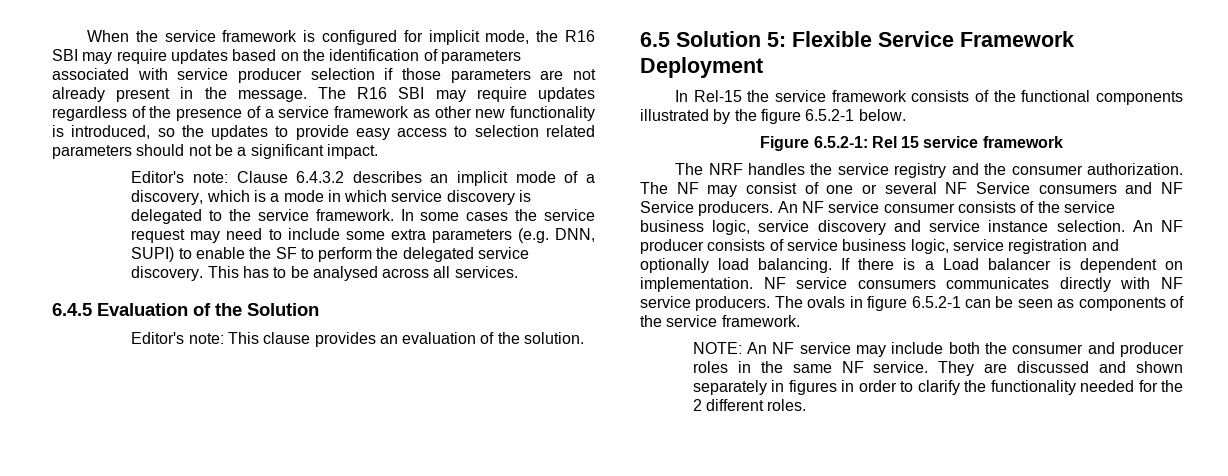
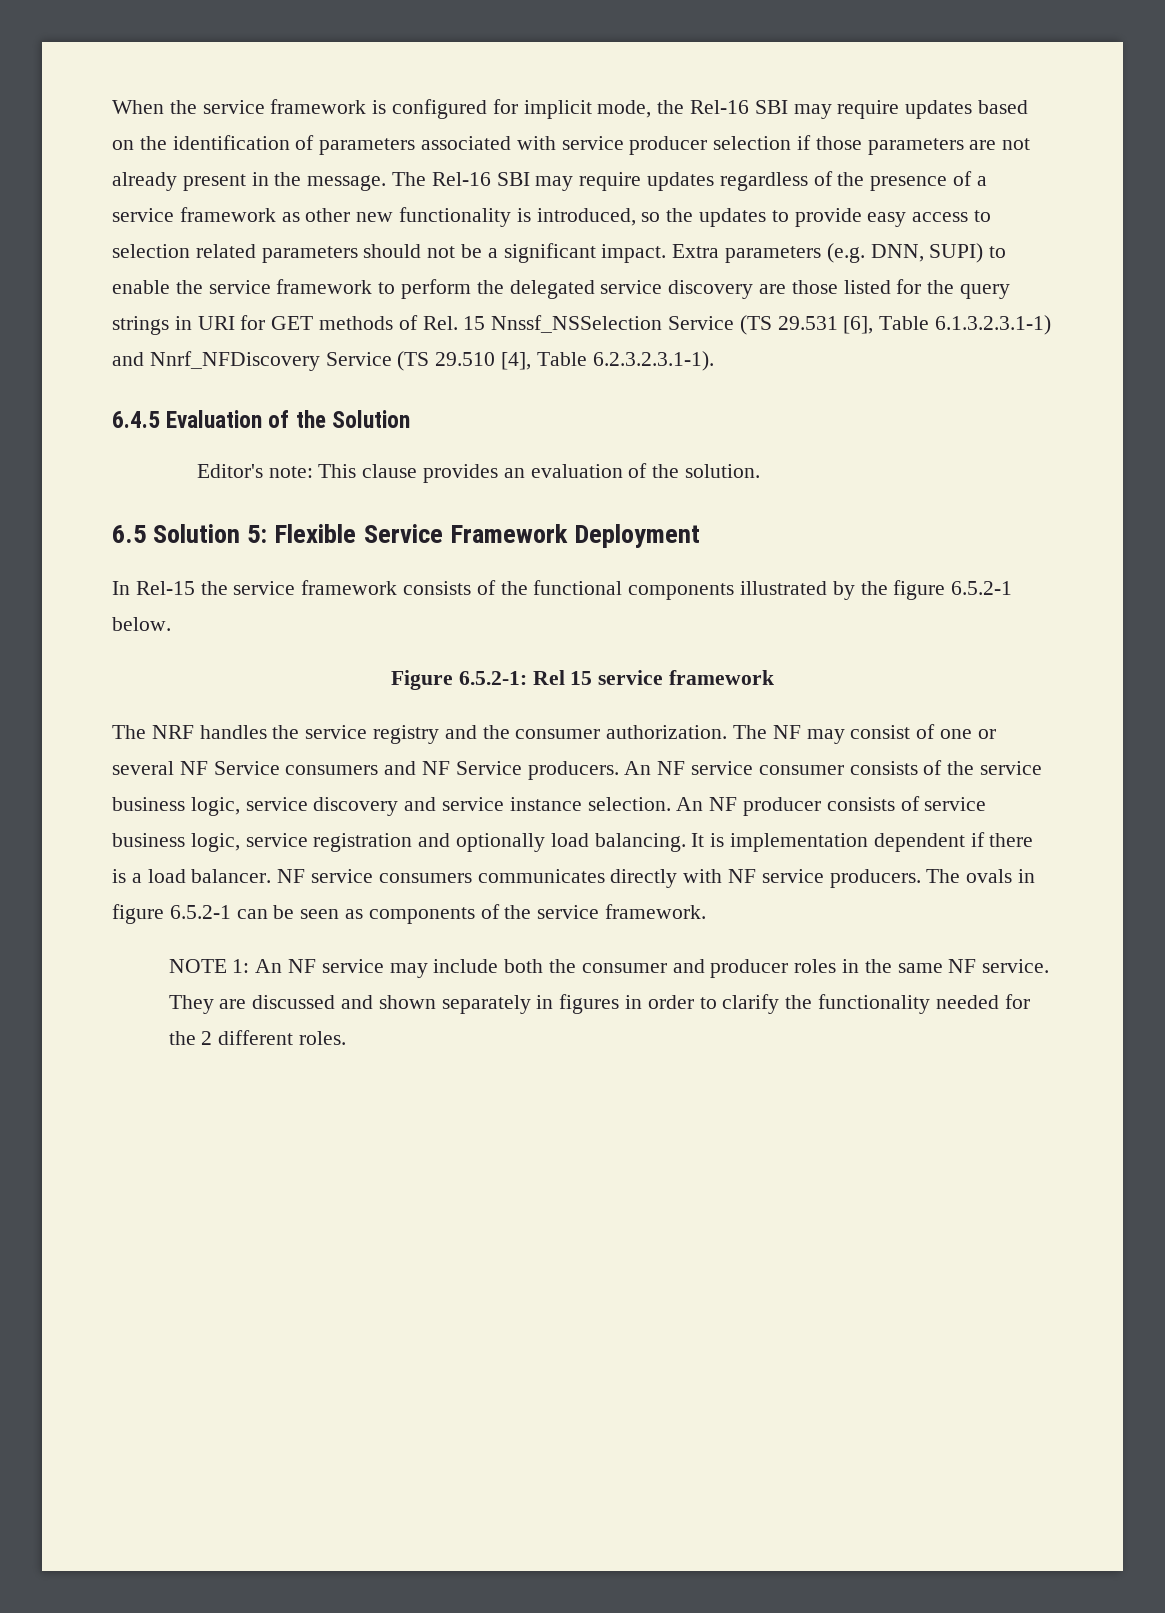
[565,30,596,42] R16 -> [690,100,750,114] Rel-16
[357,87,388,99] R16 -> [431,172,491,186] Rel-16
[131,171,595,186] [131,190,532,205] [131,209,595,224] [131,228,426,243] // Editor's note: Clause 6.4.3.2 describes an implicit mode of a discovery, which is a mode in which service discovery is delegated to the service framework. In some cases the service request may need to include some extra -> [672,244,720,258] Extra
[275,247,297,259] SF -> [208,279,373,294] service framework
[131,266,518,281] discovery. This has to be analysed across all services. -> [668,279,1011,299] [112,315,1052,335] [112,351,714,371] discovery are those listed for the query strings in URI for GET methods of Rel. 15 Nnssf_NSSelection Service (TS 29.531 [6], Table 6.1.3.2.3.1-1) and Nnrf_NFDiscovery Service (TS 29.510 [4], Table 6.2.3.2.3.1-1).
[841,258,1184,273] [640,277,753,292] If there is a Load balancer is dependent on implementation. -> [691,832,1034,852] [112,869,272,883] It is implementation dependent if there is a load balancer.
[692,342,742,354] NOTE: -> [168,959,250,973] NOTE 1:

